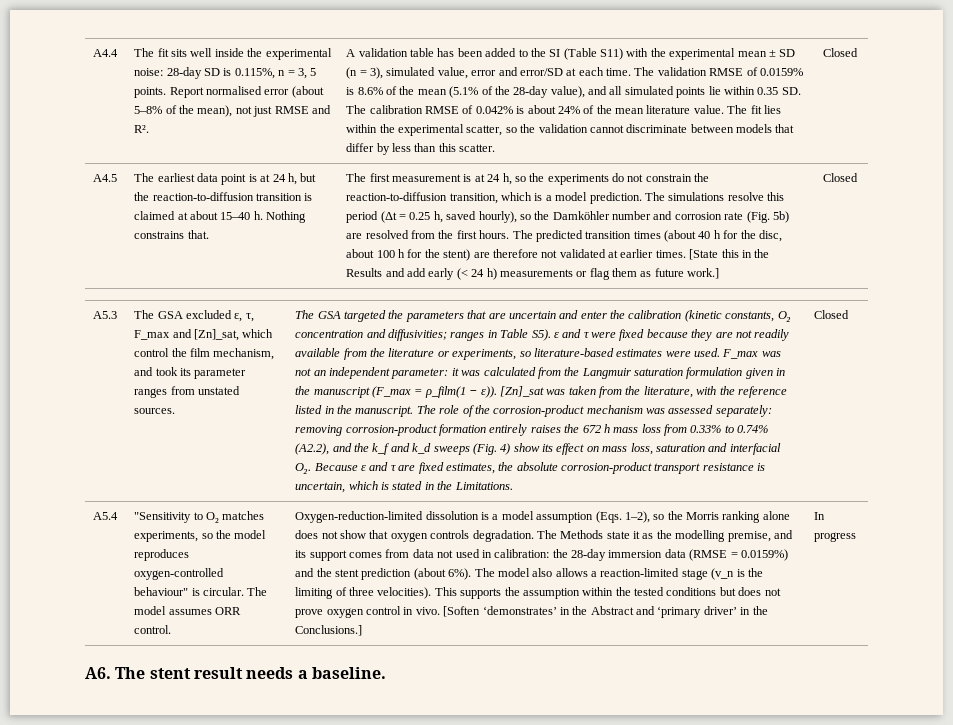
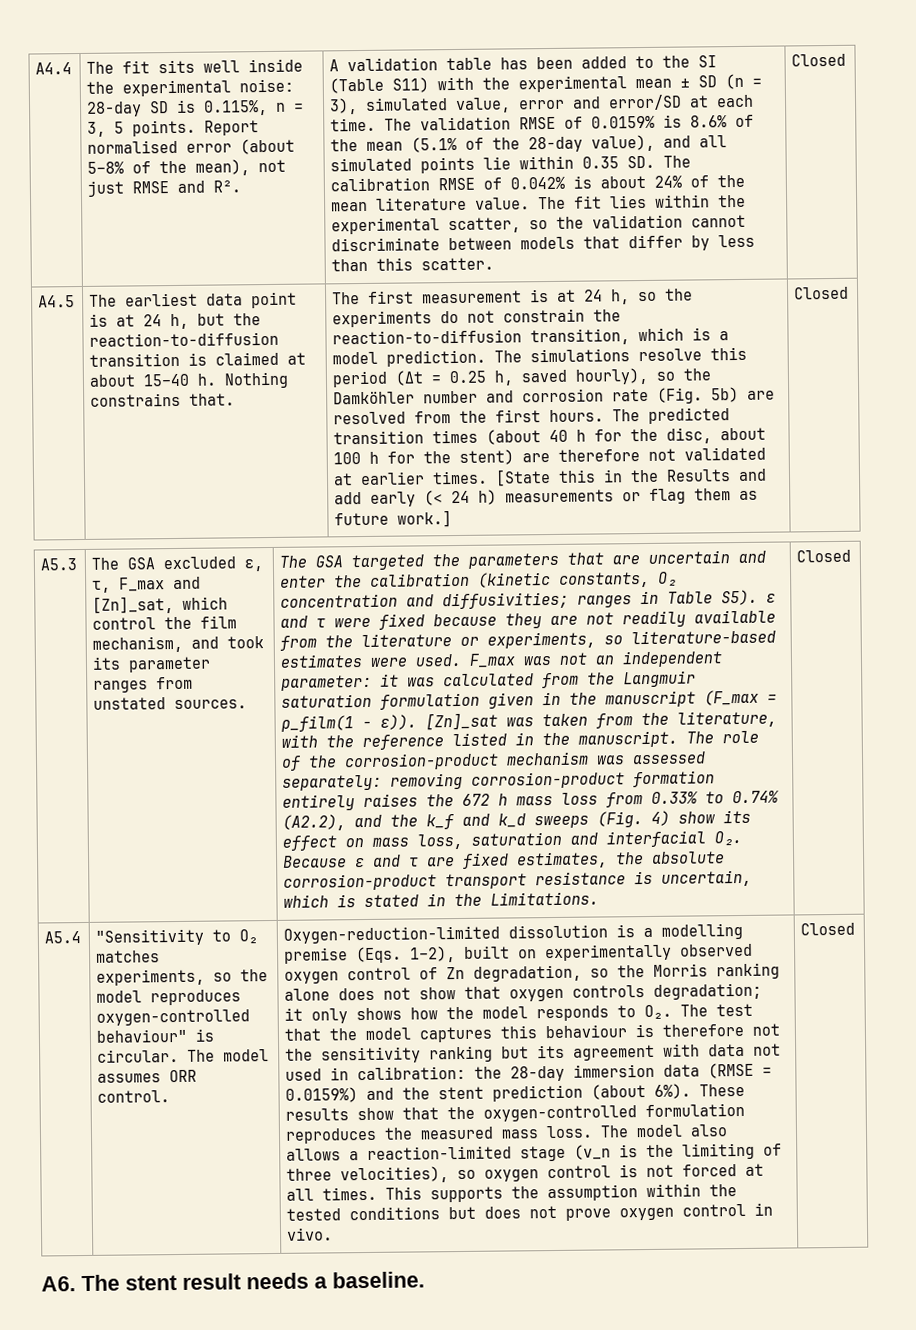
[501,511,650,523] model assumption (Eqs. 1–2), -> [661,922,744,940] [284,943,754,964] [284,964,583,984] modelling premise (Eqs. 1–2), built on experimentally observed oxygen control of Zn degradation,
[472,530,793,542] [295,549,410,561] degradation. The Methods state it as the modelling premise, and its support comes from -> [653,982,763,1000] [284,1003,754,1024] [284,1023,781,1043] [285,1043,701,1064] degradation; it only shows how the model responds to O₂. The test that the model captures this behaviour is therefore not the sensitivity ranking but its agreement with
(472, 574) none -> [699,1083,746,1097] [285,1102,746,1122] [285,1125,594,1144] These results show that the oxygen-controlled formulation reproduces the measured mass loss.
[377,587,432,599] velocities). -> [340,1163,765,1184] [286,1186,378,1201] velocities), so oxygen control is not forced at all times.
[443,606,768,618] [295,625,363,636] [814,512,826,520] [814,532,857,542] [Soften ‘demonstrates’ in the Abstract and ‘primary driver’ in the Conclusions.] | In progress -> [800,922,856,936] | Closed

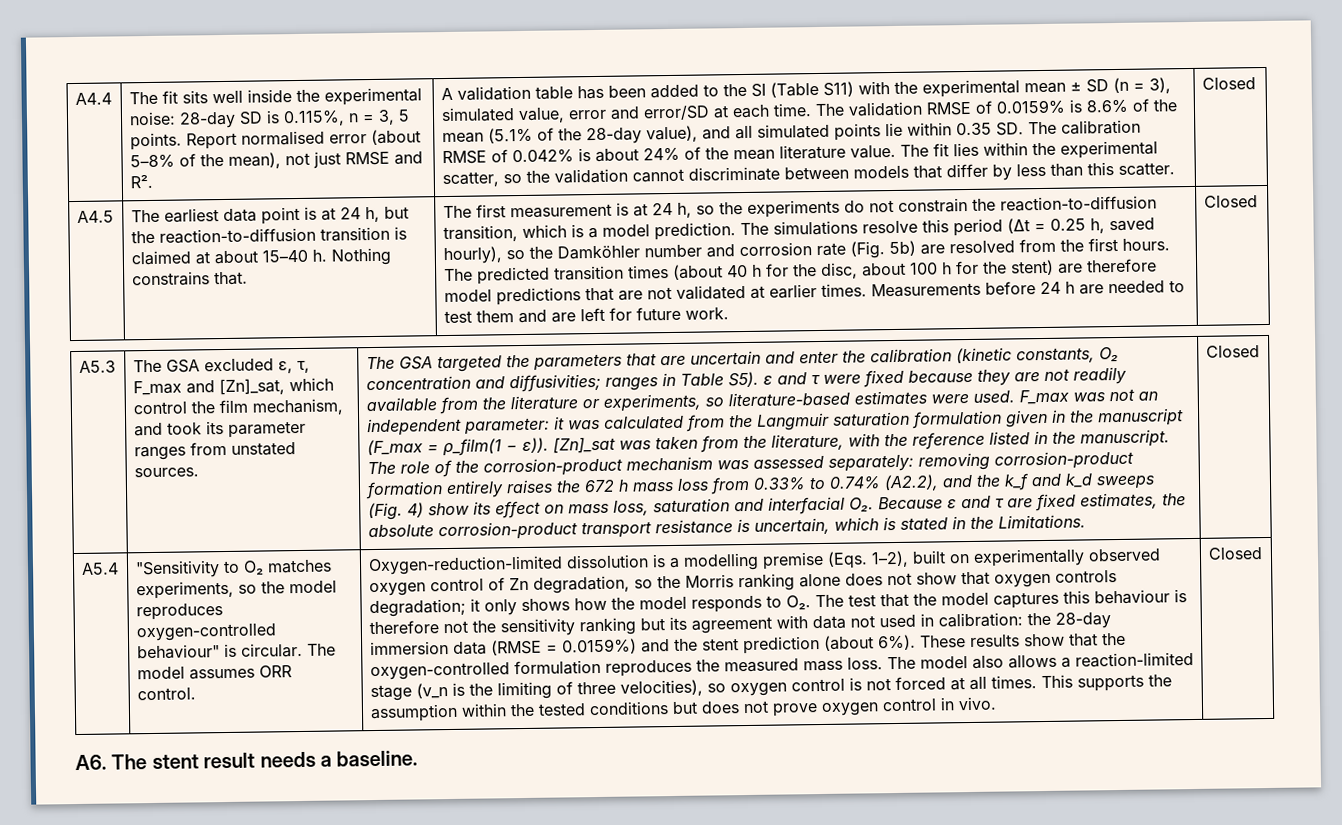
(641, 455) none -> [443,287,643,306] model predictions that are
[495,468,768,487] [334,488,759,507] [334,510,453,528] [State this in the Results and add early (< 24 h) measurements or flag them as future work.] -> [870,280,1185,298] [443,306,729,324] Measurements before 24 h are needed to test them and are left for future work.

